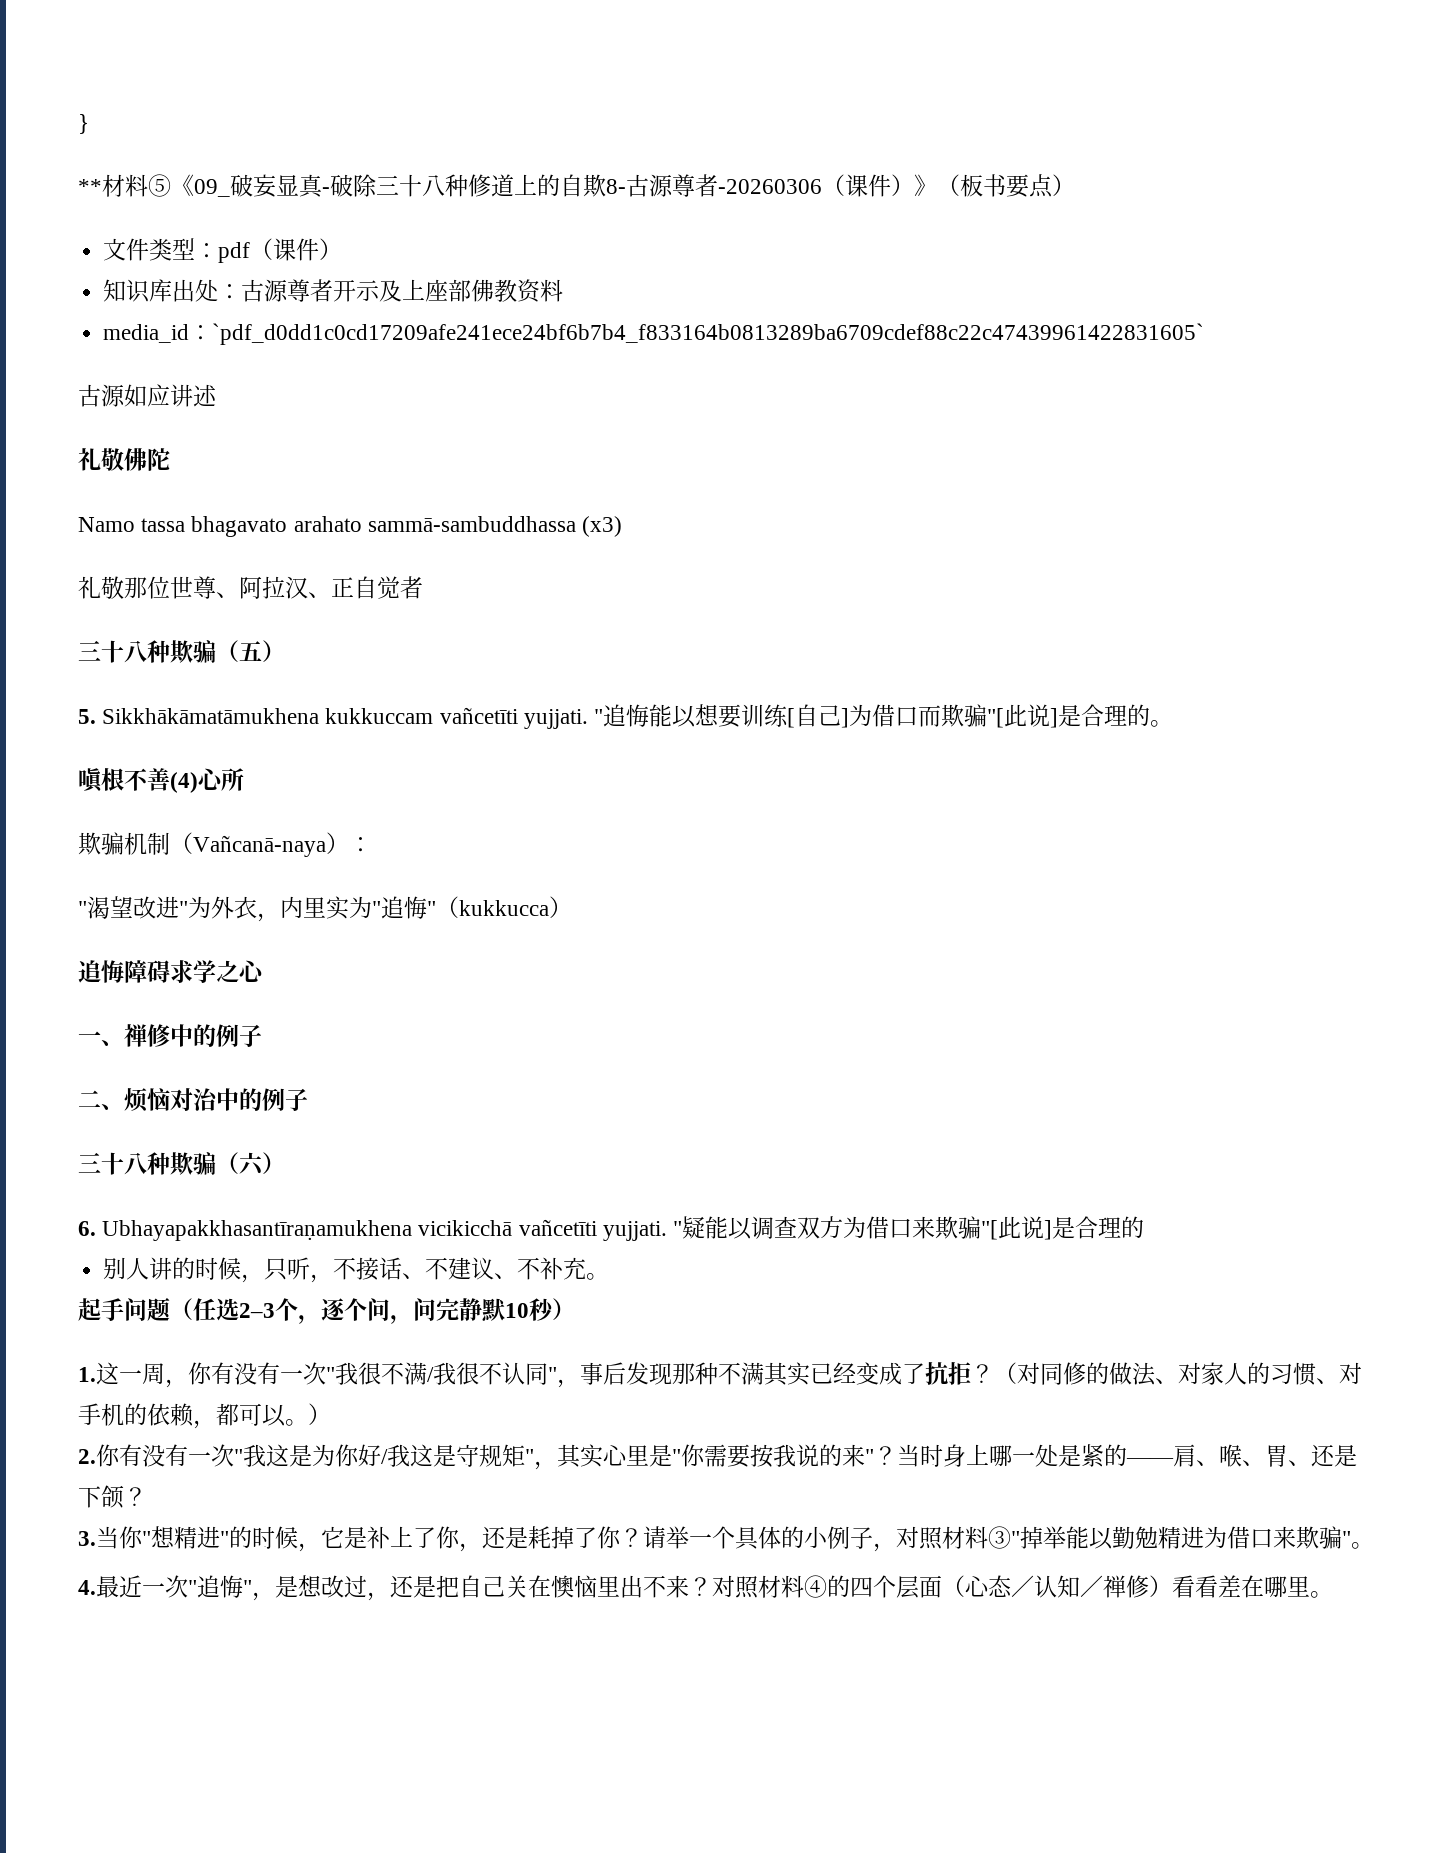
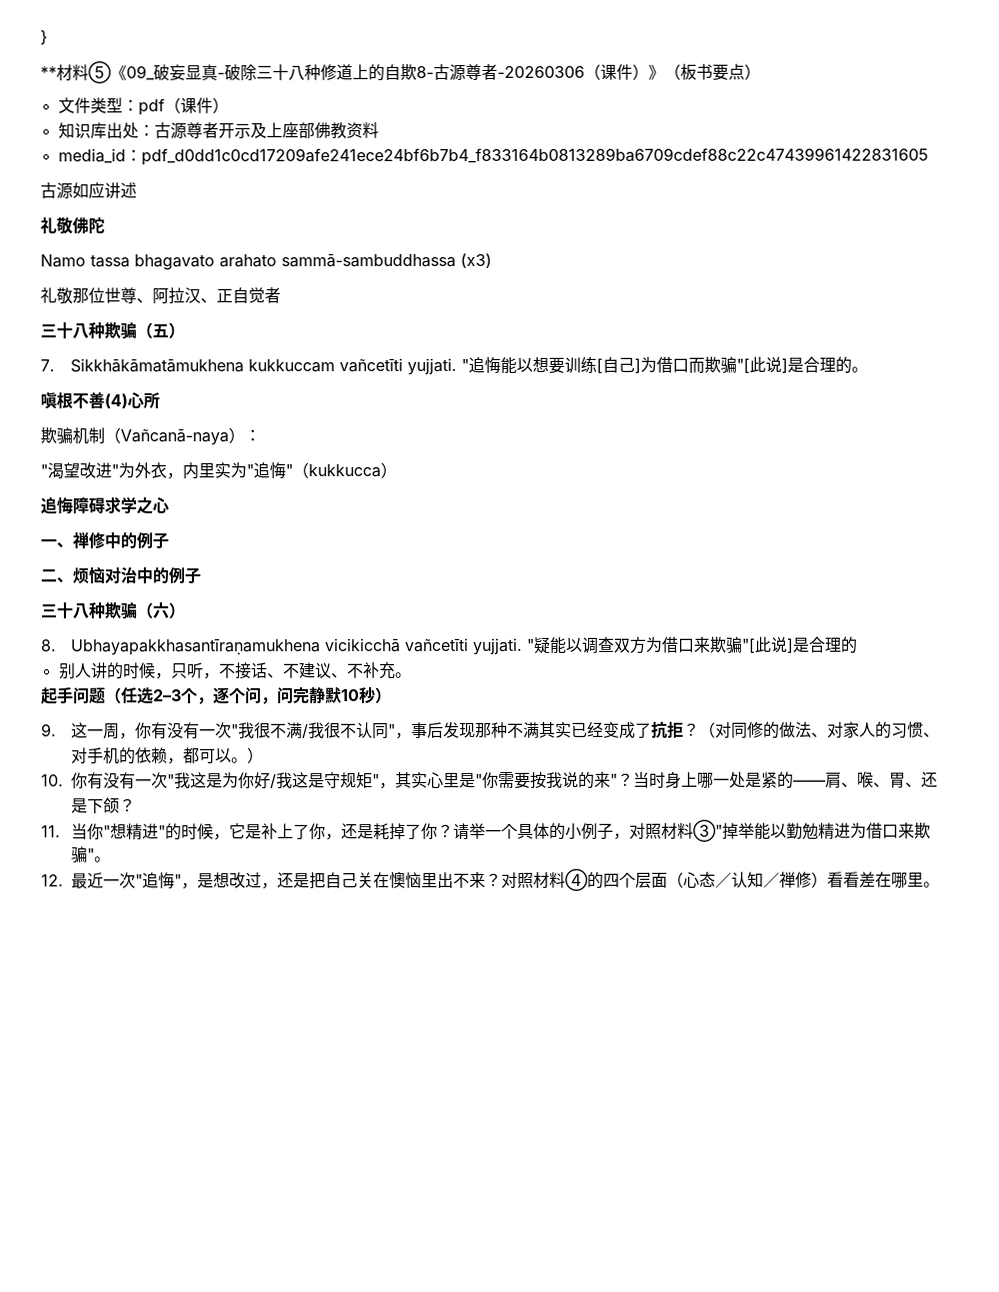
[212,323,1205,345] `pdf_d0dd1c0cd17209afe241ece24bf6b7b4_f833164b0813289ba6709cdef88c22c47439961422831605` -> [140,147,929,166] pdf_d0dd1c0cd17209afe241ece24bf6b7b4_f833164b0813289ba6709cdef88c22c47439961422831605
[78,709,96,724] 5. -> [40,359,55,372] 7.
[78,1221,96,1236] 6. -> [40,639,57,652] 8.
[78,1367,96,1382] 1. -> [41,723,57,737] 9.
[78,1449,96,1464] 2. -> [41,774,64,787] 10.
[78,1531,96,1546] 3. -> [41,825,61,838] 11.
[78,1580,96,1595] 4. -> [41,874,64,887] 12.

